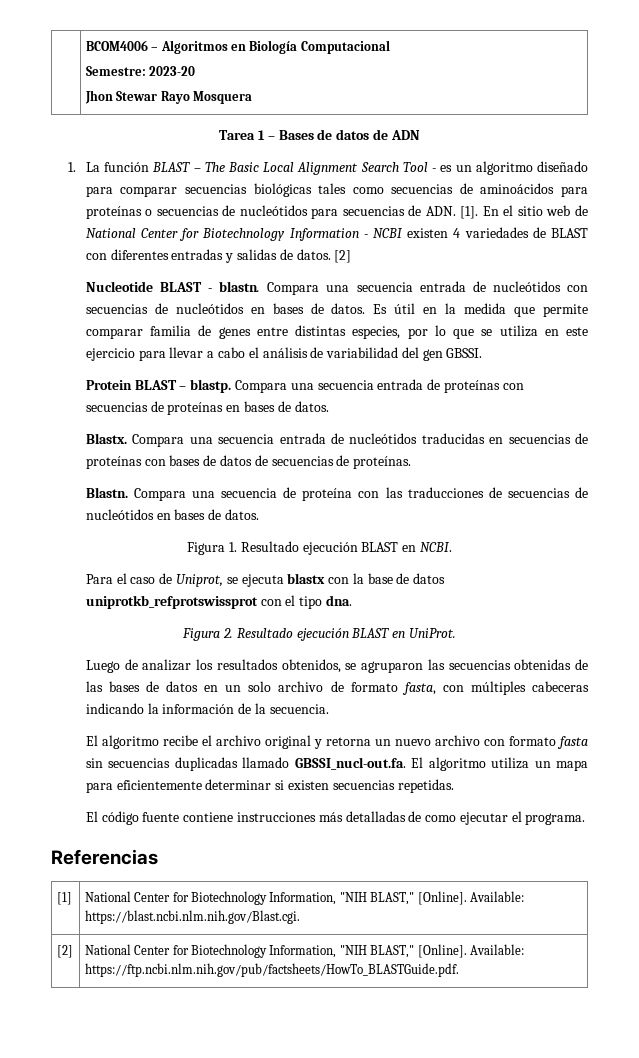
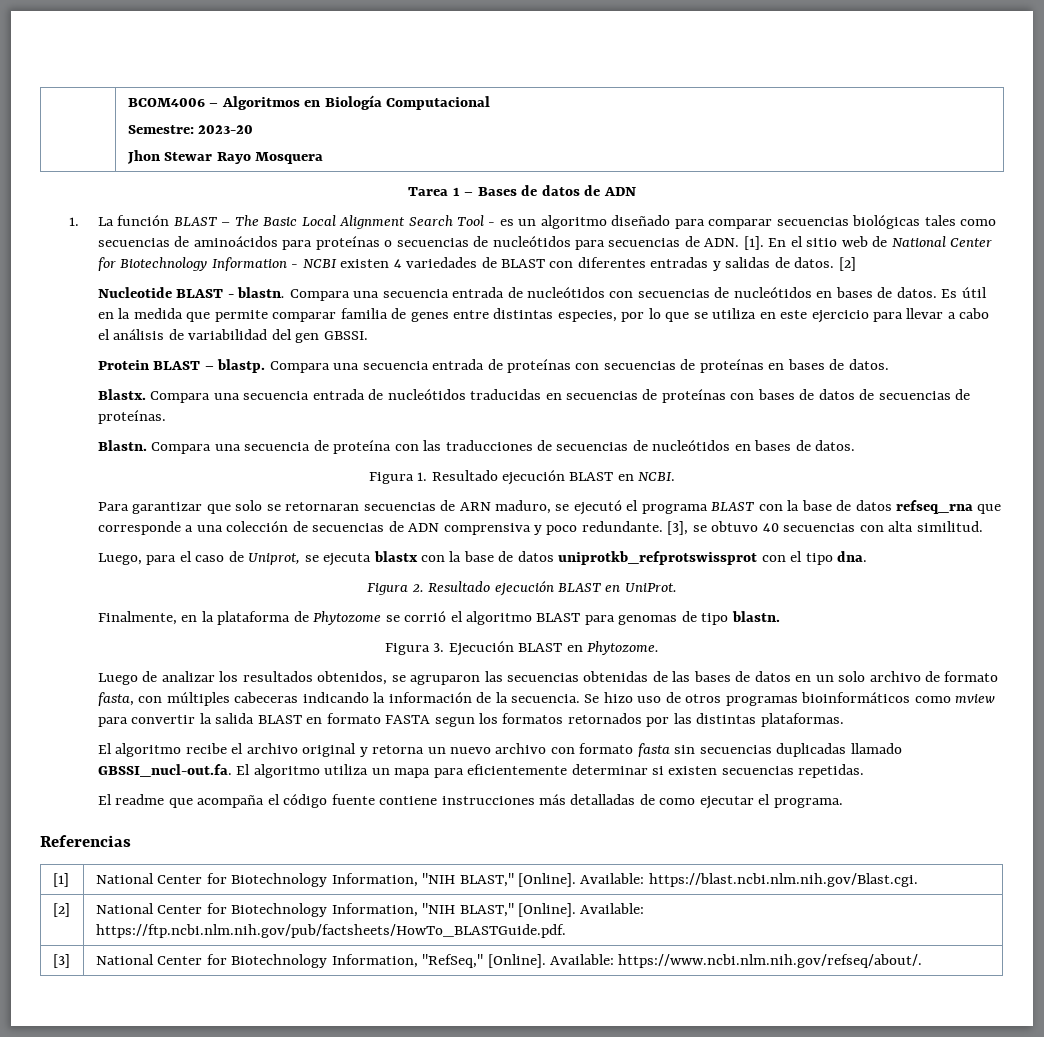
(113, 579) none -> [132,500,1002,515] [97,521,983,535] [97,553,177,565] garantizar que solo se retornaran secuencias de ARN maduro, se ejecutó el programa BLAST con la base de datos refseq_rna que corresponde a una colección de secuencias de ADN comprensiva y poco redundante. [3], se obtuvo 40 secuencias con alta similitud. // Luego, para
(456, 633) none -> [97,611,780,625] [384,641,660,656] // Finalmente, en la plataforma de Phytozome se corrió el algoritmo BLAST para genomas de tipo blastn. // Figura 3. Ejecución BLAST en Phytozome.
(329, 709) none -> [584,692,996,706] [97,713,844,727] Se hizo uso de otros programas bioinformáticos como mview para convertir la salida BLAST en formato FASTA segun los formatos retornados por las distintas plataformas.
(98, 816) none -> [115,794,280,808] readme que acompaña el
(459, 970) none -> [52,954,70,968] [95,954,923,968] // [3] | National Center for Biotechnology Information, "RefSeq," [Online]. Available: https://www.ncbi.nlm.nih.gov/refseq/about/.

